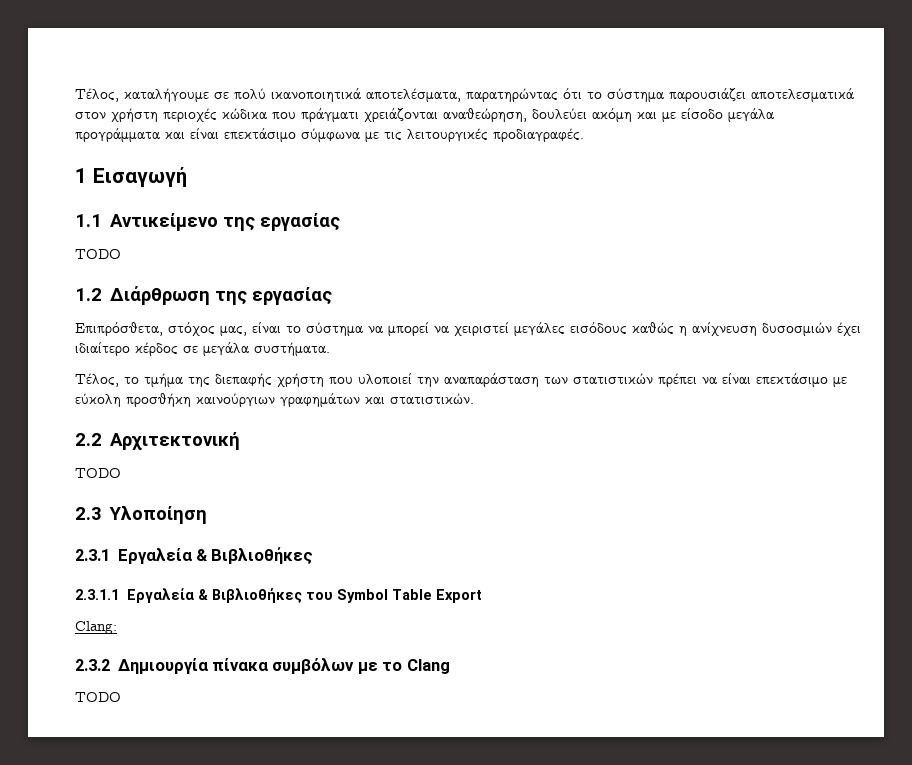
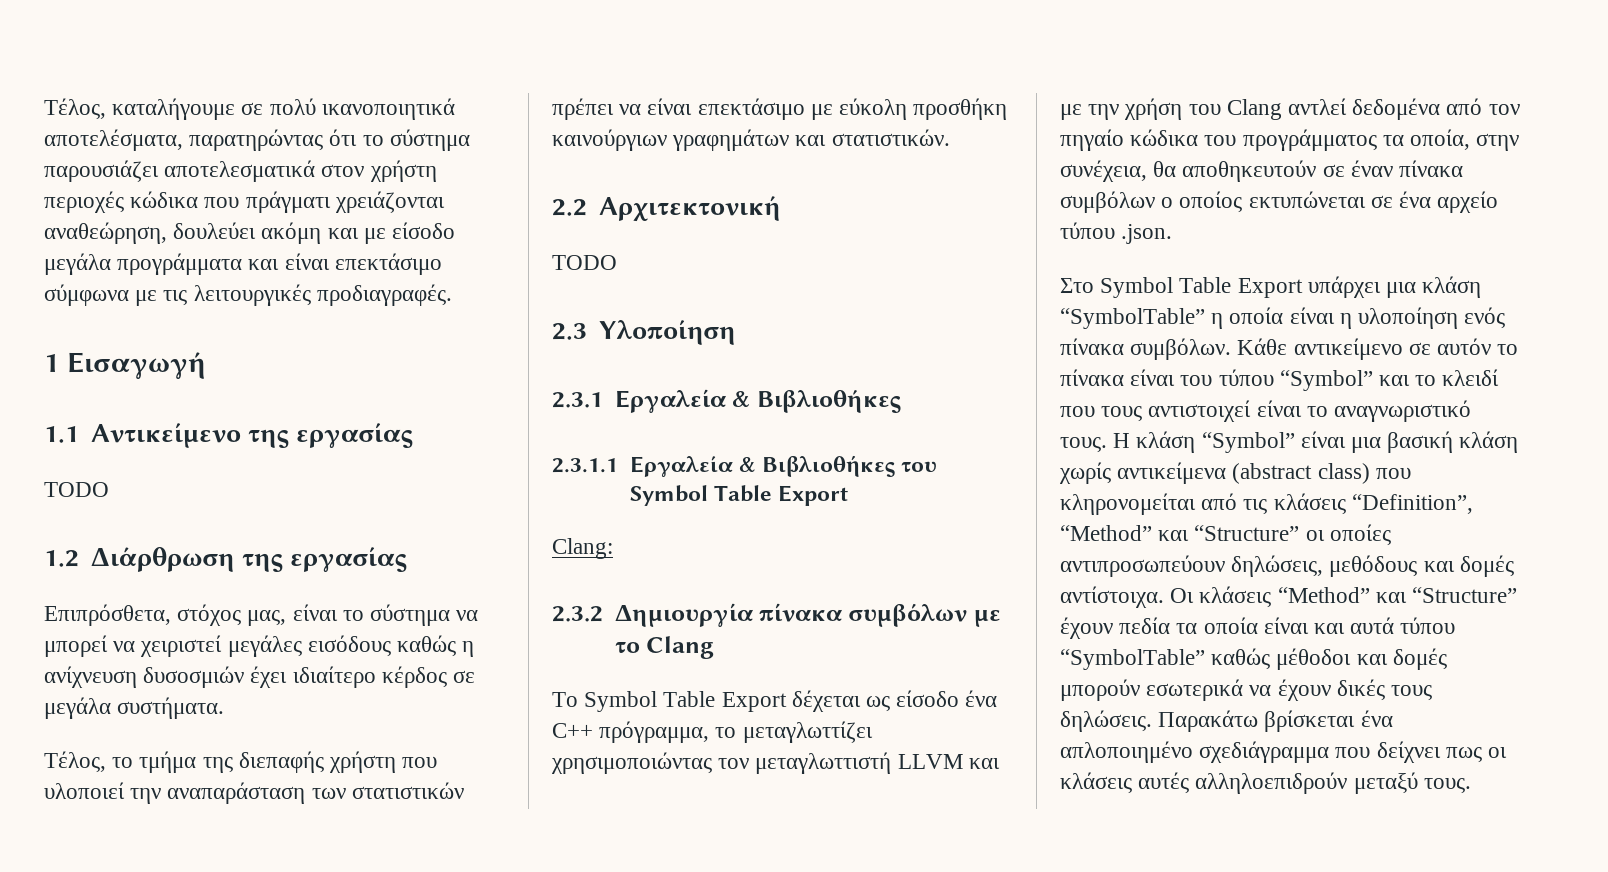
[75,692,121,702] TODO -> [552,690,998,712] [552,721,873,743] [551,752,1000,774] [1060,98,1520,120] [1060,129,1520,151] [1060,160,1464,182] [1060,191,1499,213] [1060,222,1173,244] [1060,276,1482,298] [1060,307,1506,329] [1060,338,1519,360] [1060,369,1500,391] [1060,400,1472,422] [1060,431,1519,453] [1059,462,1411,484] [1060,493,1473,515] [1060,524,1391,546] [1060,555,1514,577] [1060,586,1518,608] [1060,617,1456,639] [1060,648,1447,670] [1060,679,1433,701] [1060,710,1393,732] [1060,741,1508,763] [1060,772,1471,794] Το Symbol Table Export δέχεται ως είσοδο ένα C++ πρόγραμμα, το μεταγλωττίζει χρησιμοποιώντας τον μεταγλωττιστή LLVM και με την χρήση του Clang αντλεί δεδομένα από τον πηγαίο κώδικα του προγράμματος τα οποία, στην συνέχεια, θα αποθηκευτούν σε έναν πίνακα συμβόλων ο οποίος εκτυπώνεται σε ένα αρχείο τύπου .json. // Στο Symbol Table Export υπάρχει μια κλάση “SymbolTable” η οποία είναι η υλοποίηση ενός πίνακα συμβόλων. Κάθε αντικείμενο σε αυτόν το πίνακα είναι του τύπου “Symbol” και το κλειδί που τους αντιστοιχεί είναι το αναγνωριστικό τους. Η κλάση “Symbol” είναι μια βασική κλάση χωρίς αντικείμενα (abstract class) που κληρονομείται από τις κλάσεις “Definition”, “Method” και “Structure” οι οποίες αντιπροσωπεύουν δηλώσεις, μεθόδους και δομές αντίστοιχα. Οι κλάσεις “Method” και “Structure” έχουν πεδία τα οποία είναι και αυτά τύπου “SymbolTable” καθώς μέθοδοι και δομές μπορούν εσωτερικά να έχουν δικές τους δηλώσεις. Παρακάτω βρίσκεται ένα απλοποιημένο σχεδιάγραμμα που δείχνει πως οι κλάσεις αυτές αλληλοεπιδρούν μεταξύ τους.

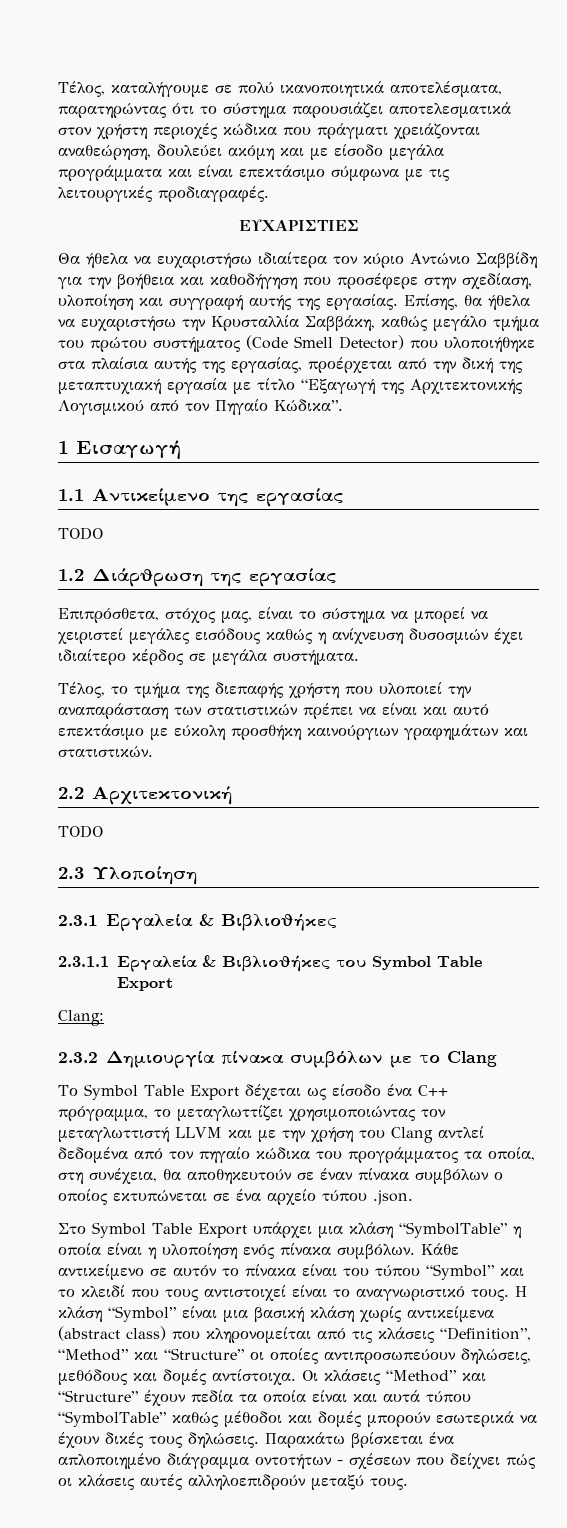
(452, 295) none -> [238,219,359,231] [58,252,537,268] [58,273,532,289] [58,294,530,310] [58,315,539,331] [58,335,535,352] [58,357,522,373] [58,378,522,394] [58,399,343,415] // ΕΥΧΑΡΙΣΤΙΕΣ // Θα ήθελα να ευχαριστήσω ιδιαίτερα τον κύριο Αντώνιο Σαββίδη για την βοήθεια και καθοδήγηση που προσέφερε στην σχεδίαση, υλοποίηση και συγγραφή αυτής της εργασίας. Επίσης, θα ήθελα να ευχαριστήσω την Κρυσταλλία Σαββάκη, καθώς μεγάλο τμήμα του πρώτου συστήματος (Code Smell Detector) που υλοποιήθηκε στα πλαίσια αυτής της εργασίας, προέρχεται από την δική της μεταπτυχιακή εργασία με τίτλο “Εξαγωγή της Αρχιτεκτονικής Λογισμικού από τον Πηγαίο Κώδικα”.
(693, 106) none -> [423,704,489,716] και αυτό
[1476,133,1520,151] στην -> [58,1172,83,1184] στη
[1199,741,1330,763] σχεδιάγραμμα -> [167,1453,410,1469] διάγραμμα οντοτήτων - σχέσεων
[1445,747,1482,763] πως -> [506,1454,535,1469] πώς

